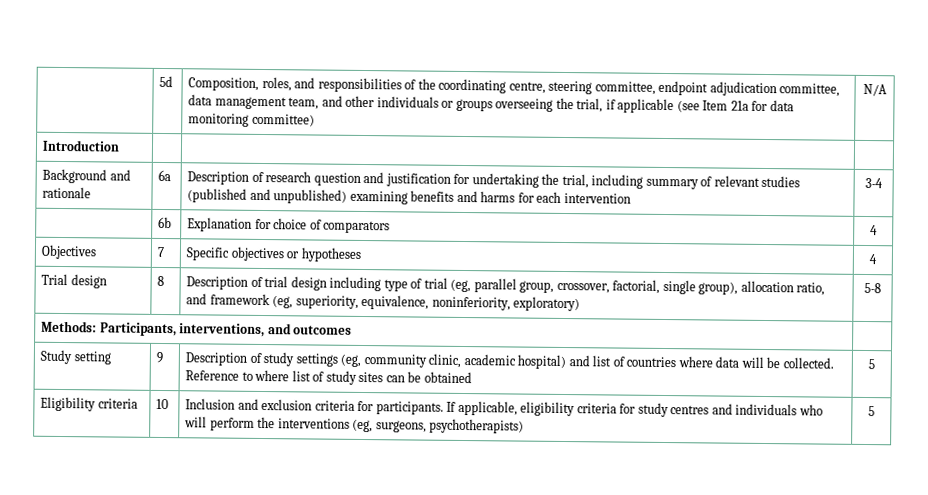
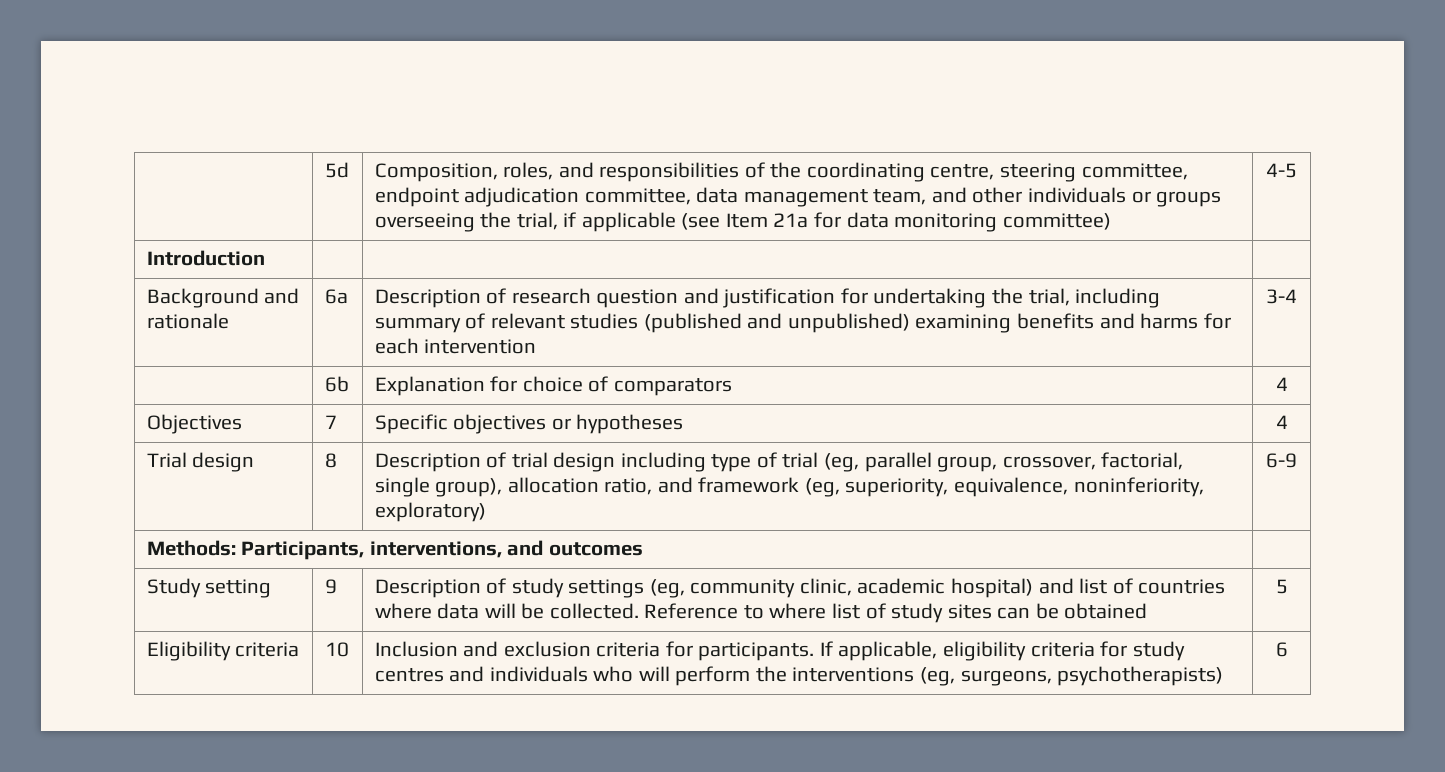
[862,83,887,97] N/A -> [1266,163,1297,178] 4-5
[864,282,881,294] 5-8 -> [1266,453,1297,468] 6-9
[868,406,875,417] 5 -> [1275,642,1288,657] 6

